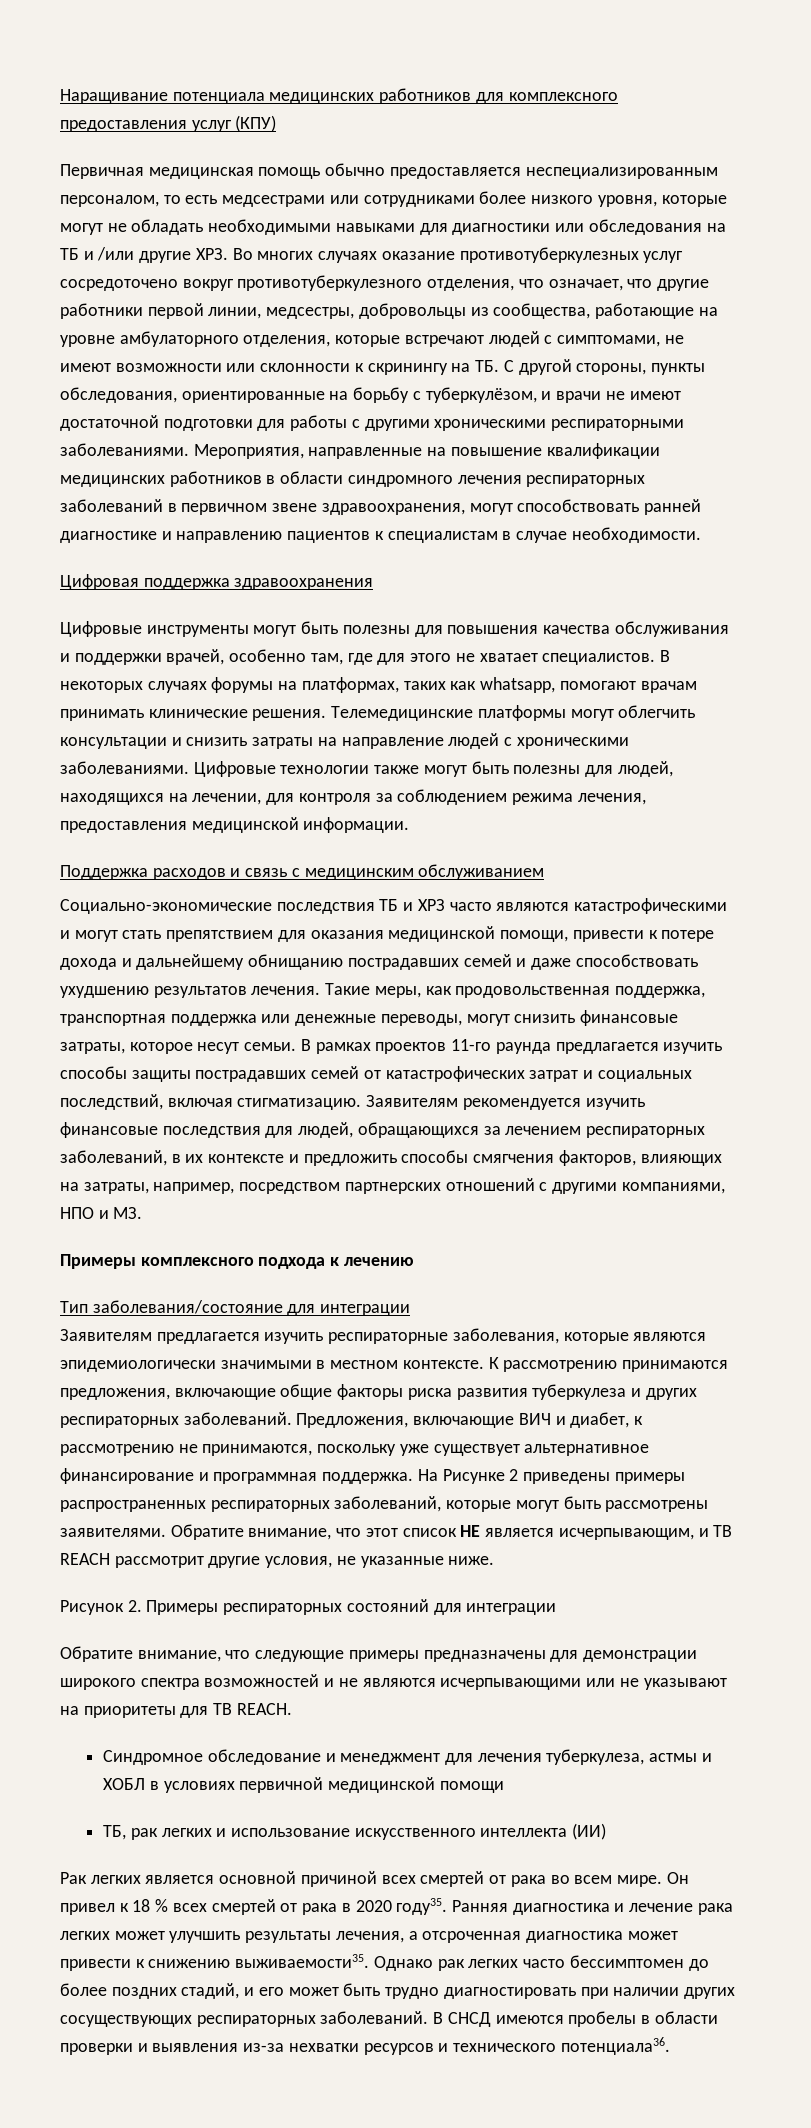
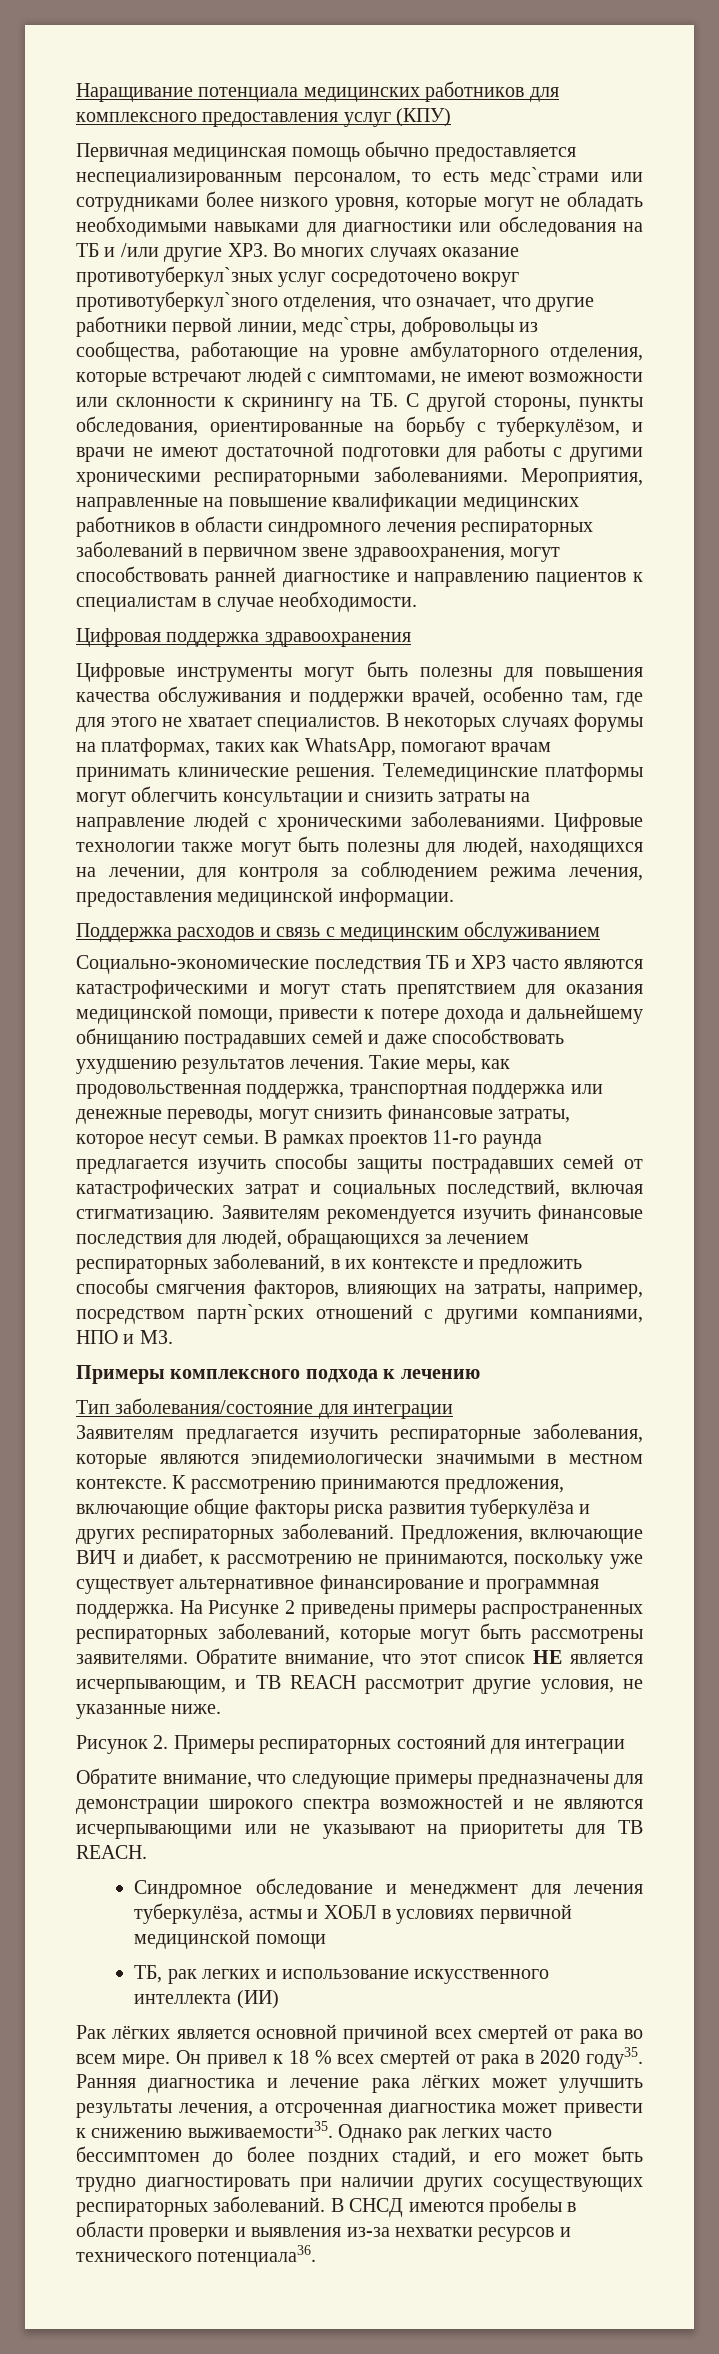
[222,195,326,207] медсестрами -> [490,167,600,187] медс`страми
[459,247,639,263] противотуберкулезных -> [76,266,273,287] противотуберкул`зных
[237,275,423,291] противотуберкулезного -> [76,291,278,312] противотуберкул`зного
[266,307,355,319] медсестры, -> [302,317,397,337] медс`стры,
[480,677,556,693] whatsapp, -> [304,738,396,757] WhatsApp,
[344,1182,441,1194] партнерских -> [196,1304,304,1324] партн`рских
[532,1384,627,1400] туберкулеза -> [469,1498,574,1519] туберкулёза
[546,1749,645,1765] туберкулеза, -> [134,1903,244,1924] туберкулёза,
[90,1875,141,1884] легких -> [112,2025,171,2039] лёгких
[60,1931,110,1940] легких -> [421,2074,480,2088] лёгких

